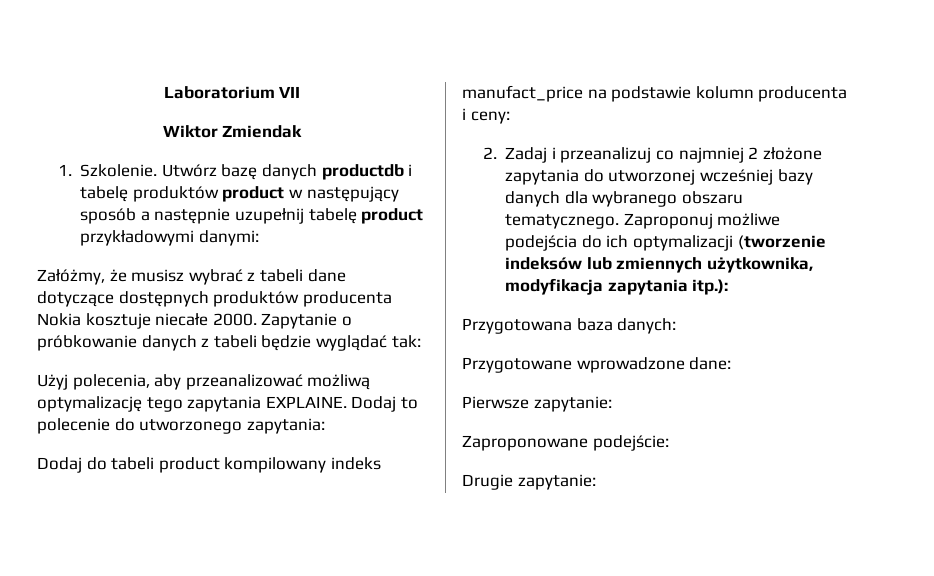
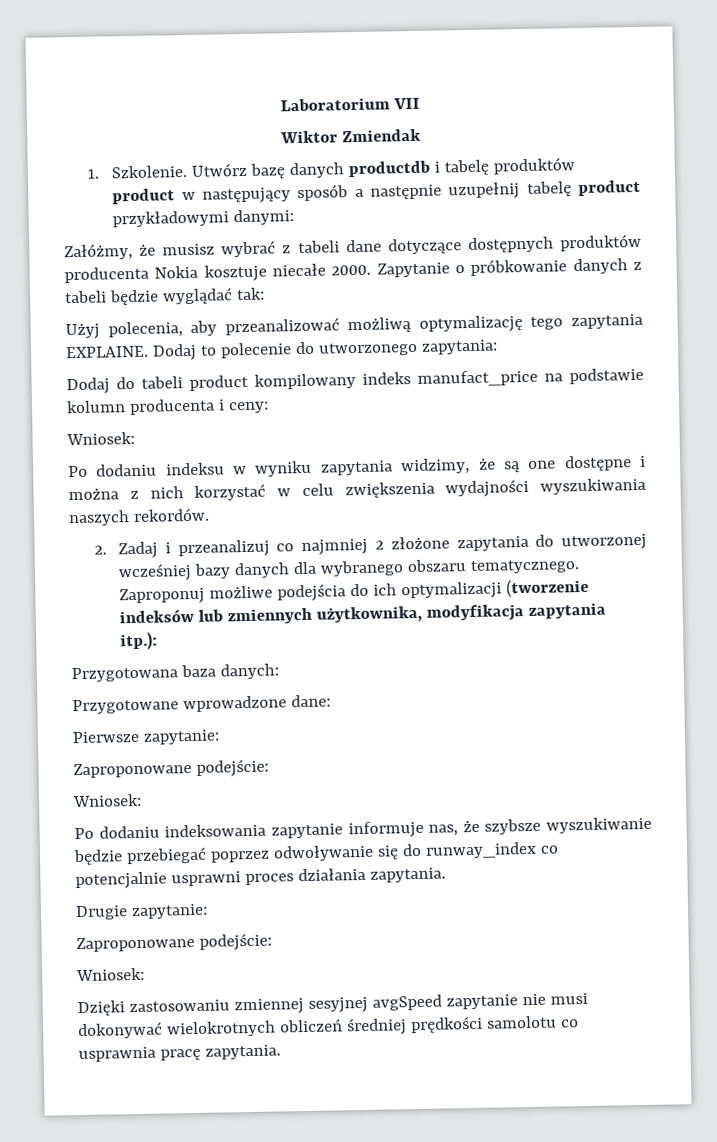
(510, 117) none -> [66,431,135,446] [68,455,647,478] [68,477,646,501] [68,507,210,527] // Wniosek: // Po dodaniu indeksu w wyniku zapytania widzimy, że są one dostępne i można z nich korzystać w celu zwiększenia wydajności wyszukiwania naszych rekordów.
[462,474,596,490] Drugie zapytanie: -> [72,793,142,808] [74,816,652,840] [73,841,559,866] [75,867,446,890] [75,903,208,921] [76,932,272,953] [76,967,145,982] [77,992,588,1017] [78,1015,579,1040] [78,1044,281,1063] Wniosek: // Po dodaniu indeksowania zapytanie informuje nas, że szybsze wyszukiwanie będzie przebiegać poprzez odwoływanie się do runway_index co potencjalnie usprawni proces działania zapytania. // Drugie zapytanie: // Zaproponowane podejście: // Wniosek: // Dzięki zastosowaniu zmiennej sesyjnej avgSpeed zapytanie nie musi dokonywać wielokrotnych obliczeń średniej prędkości samolotu co usprawnia pracę zapytania.

